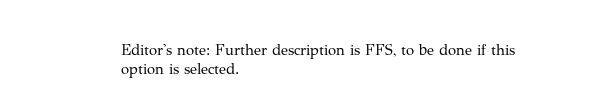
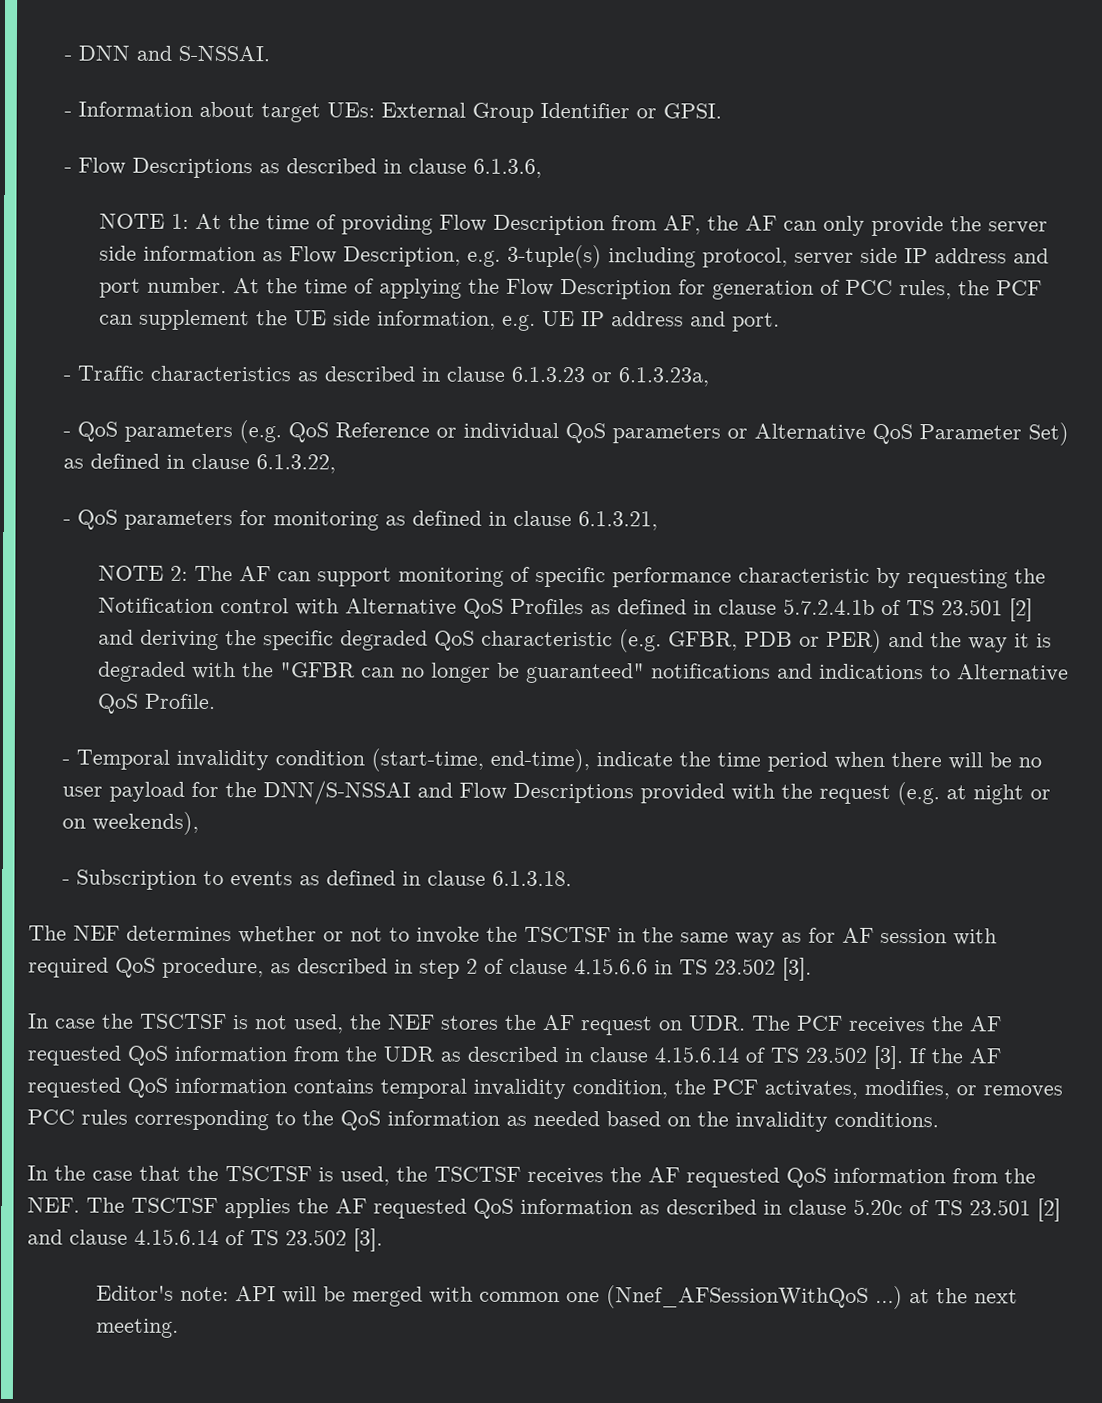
[120,43,515,59] [120,63,239,78] Editor's note: Further description is FFS, to be done if this option is selected. -> [64,45,271,62] [64,101,723,123] [64,157,543,179] [98,213,1048,237] [98,244,1049,269] [98,277,1042,300] [98,309,780,332] [63,365,710,387] [63,420,1070,446] [63,453,337,474] [63,509,659,531] [97,565,1046,589] [97,597,1033,622] [97,629,1052,653] [97,661,1069,684] [96,693,216,714] [62,748,1043,773] [62,780,1052,806] [62,811,200,835] [62,869,573,890] [28,925,997,948] [28,957,812,981] [28,1013,1002,1036] [27,1045,1001,1070] [27,1077,1063,1100] [27,1109,939,1132] [27,1165,1036,1188] [27,1197,1061,1222] [27,1228,383,1252] [95,1285,1018,1310] [95,1318,179,1338] - DNN and S-NSSAI. // - Information about target UEs: External Group Identifier or GPSI. // - Flow Descriptions as described in clause 6.1.3.6, // NOTE 1: At the time of providing Flow Description from AF, the AF can only provide the server side information as Flow Description, e.g. 3-tuple(s) including protocol, server side IP address and port number. At the time of applying the Flow Description for generation of PCC rules, the PCF can supplement the UE side information, e.g. UE IP address and port. // - Traffic characteristics as described in clause 6.1.3.23 or 6.1.3.23a, // - QoS parameters (e.g. QoS Reference or individual QoS parameters or Alternative QoS Parameter Set) as defined in clause 6.1.3.22, // - QoS parameters for monitoring as defined in clause 6.1.3.21, // NOTE 2: The AF can support monitoring of specific performance characteristic by requesting the Notification control with Alternative QoS Profiles as defined in clause 5.7.2.4.1b of TS 23.501 [2] and deriving the specific degraded QoS characteristic (e.g. GFBR, PDB or PER) and the way it is degraded with the "GFBR can no longer be guaranteed" notifications and indications to Alternative QoS Profile. // - Temporal invalidity condition (start-time, end-time), indicate the time period when there will be no user payload for the DNN/S-NSSAI and Flow Descriptions provided with the request (e.g. at night or on weekends), // - Subscription to events as defined in clause 6.1.3.18. // The NEF determines whether or not to invoke the TSCTSF in the same way as for AF session with required QoS procedure, as described in step 2 of clause 4.15.6.6 in TS 23.502 [3]. // In case the TSCTSF is not used, the NEF stores the AF request on UDR. The PCF receives the AF requested QoS information from the UDR as described in clause 4.15.6.14 of TS 23.502 [3]. If the AF requested QoS information contains temporal invalidity condition, the PCF activates, modifies, or removes PCC rules corresponding to the QoS information as needed based on the invalidity conditions. // In the case that the TSCTSF is used, the TSCTSF receives the AF requested QoS information from the NEF. The TSCTSF applies the AF requested QoS information as described in clause 5.20c of TS 23.501 [2] and clause 4.15.6.14 of TS 23.502 [3]. // Editor's note: API will be merged with common one (Nnef_AFSessionWithQoS …) at the next meeting.

